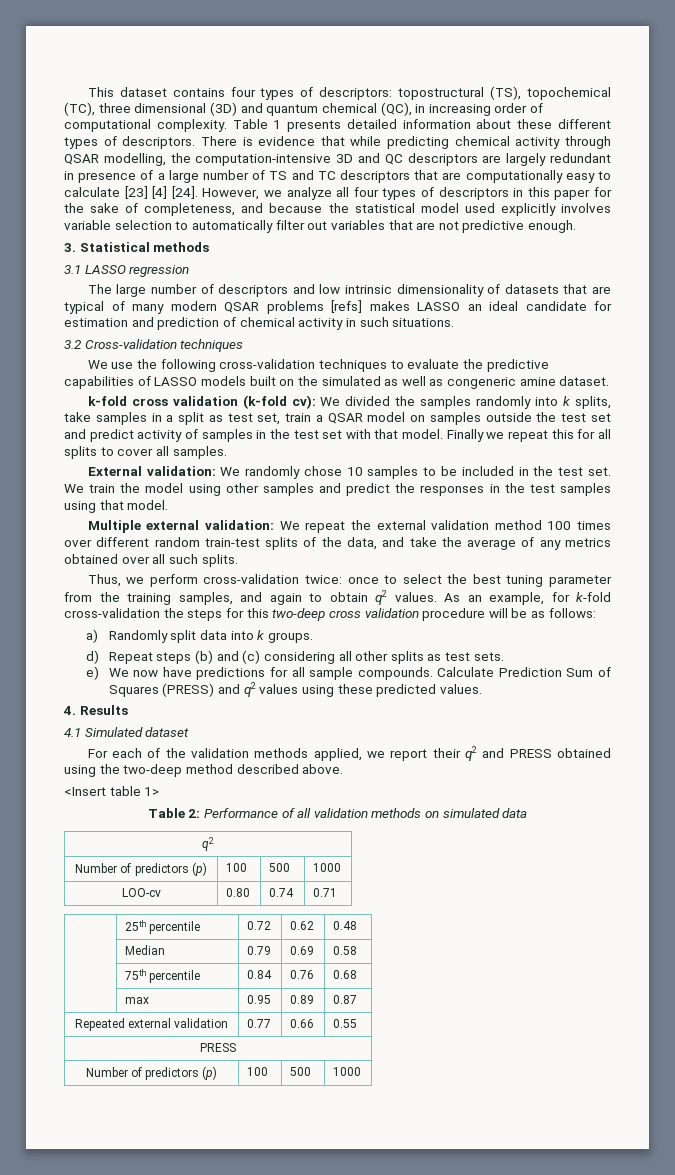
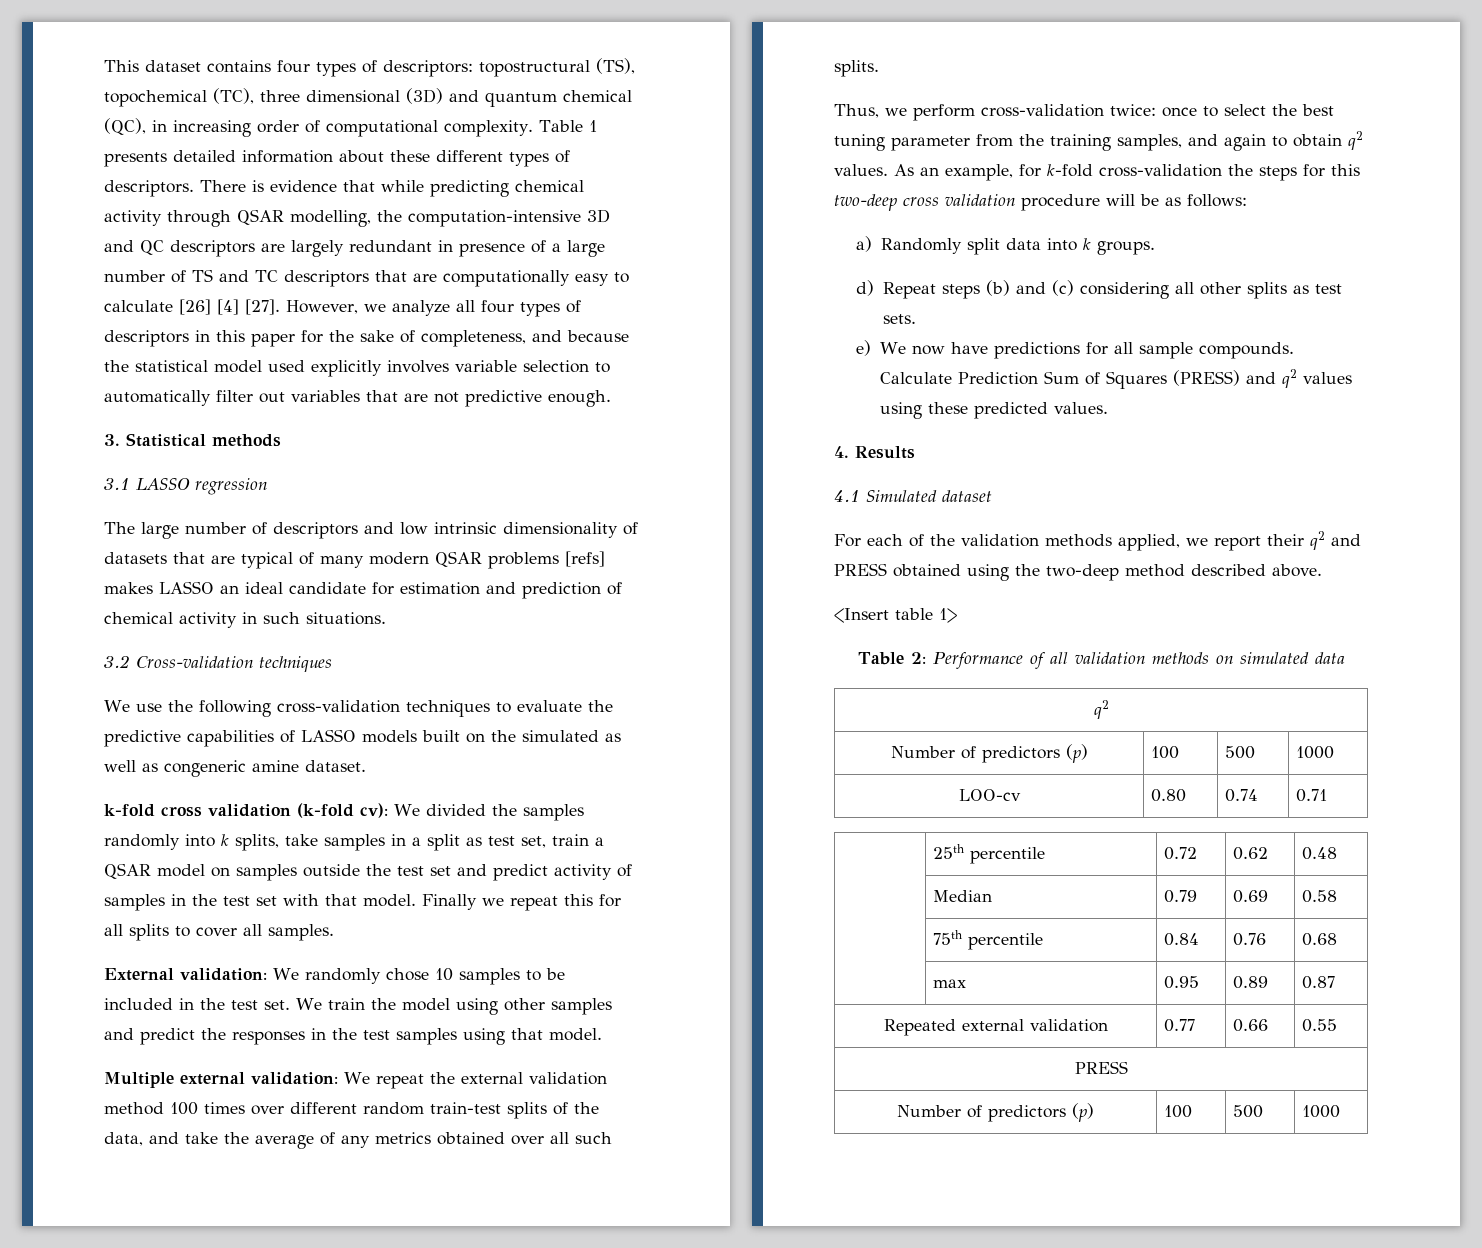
[124,186,198,199] [23] [4] [24]. -> [179,299,280,315] [26] [4] [27].

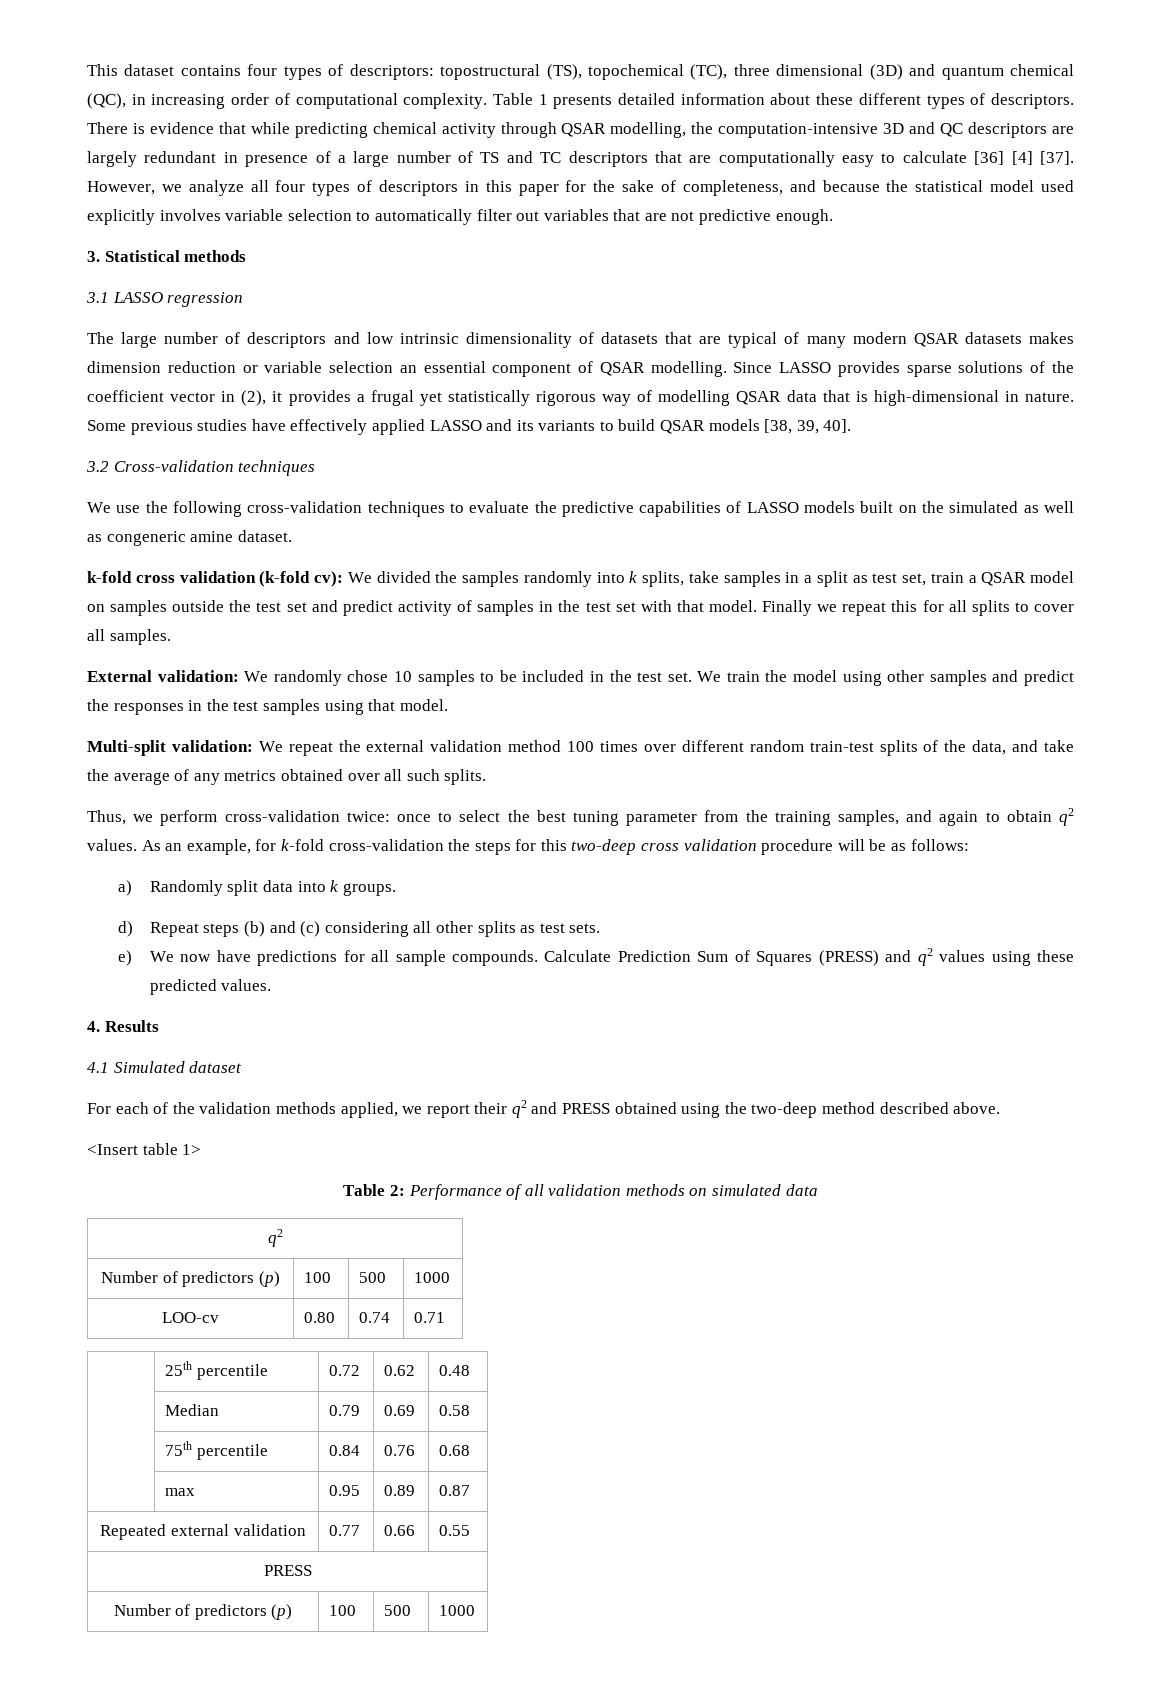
[179,299,280,315] [26] [4] [27]. -> [974,151,1075,165] [36] [4] [37].
[488,551,605,569] [104,581,622,599] [104,612,386,628] problems [refs] makes LASSO an ideal candidate for estimation and prediction of chemical activity in such situations. -> [964,332,1074,344] [87,361,1074,377] [87,390,1075,406] [87,419,852,435] datasets makes dimension reduction or variable selection an essential component of QSAR modelling. Since LASSO provides sparse solutions of the coefficient vector in (2), it provides a frugal yet statistically rigorous way of modelling QSAR data that is high-dimensional in nature. Some previous studies have effectively applied LASSO and its variants to build QSAR models [38, 39, 40].
[104,1072,245,1088] Multiple external -> [87,740,166,756] Multi-split

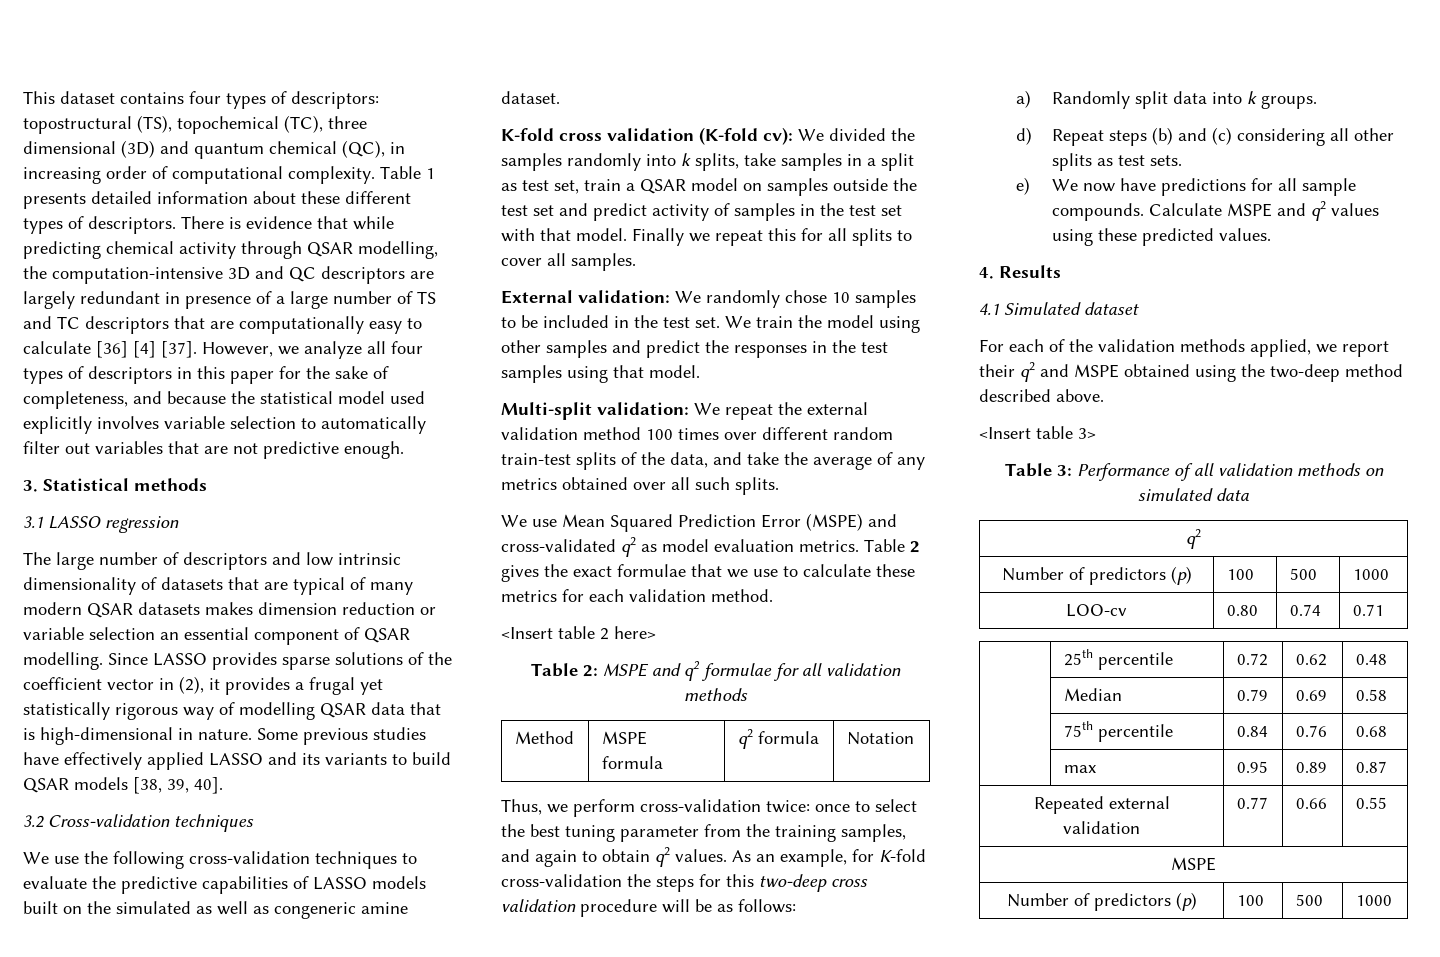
[87,571,311,587] k-fold cross validation (k-fold -> [501,127,758,145] K-fold cross validation (K-fold
(487, 777) none -> [501,513,897,532] [501,537,920,557] [501,564,915,582] [501,589,773,602] [501,626,656,640] [531,661,901,681] [684,688,748,701] [514,731,574,744] [601,731,647,745] [601,756,663,769] [737,729,819,749] [846,732,914,745] // We use Mean Squared Prediction Error (MSPE) and cross-validated q2 as model evaluation metrics. Table 2 gives the exact formulae that we use to calculate these metrics for each validation method. // <Insert table 2 here> // Table 2: MSPE and q2 formulae for all validation methods // Method | MSPE formula | q2 formula | Notation
[280,839,324,851] k-fold -> [879,849,926,862] K-fold
[617,950,879,966] Prediction Sum of Squares (PRESS) -> [1227,203,1273,217] MSPE
[562,1103,611,1114] PRESS -> [1074,364,1119,378] MSPE
[182,1144,202,1155] [343,1184,405,1196] 1> // Table 2: -> [1078,428,1096,439] [1004,463,1072,477] 3> // Table 3:
[263,1565,312,1576] PRESS -> [1171,857,1216,871] MSPE

